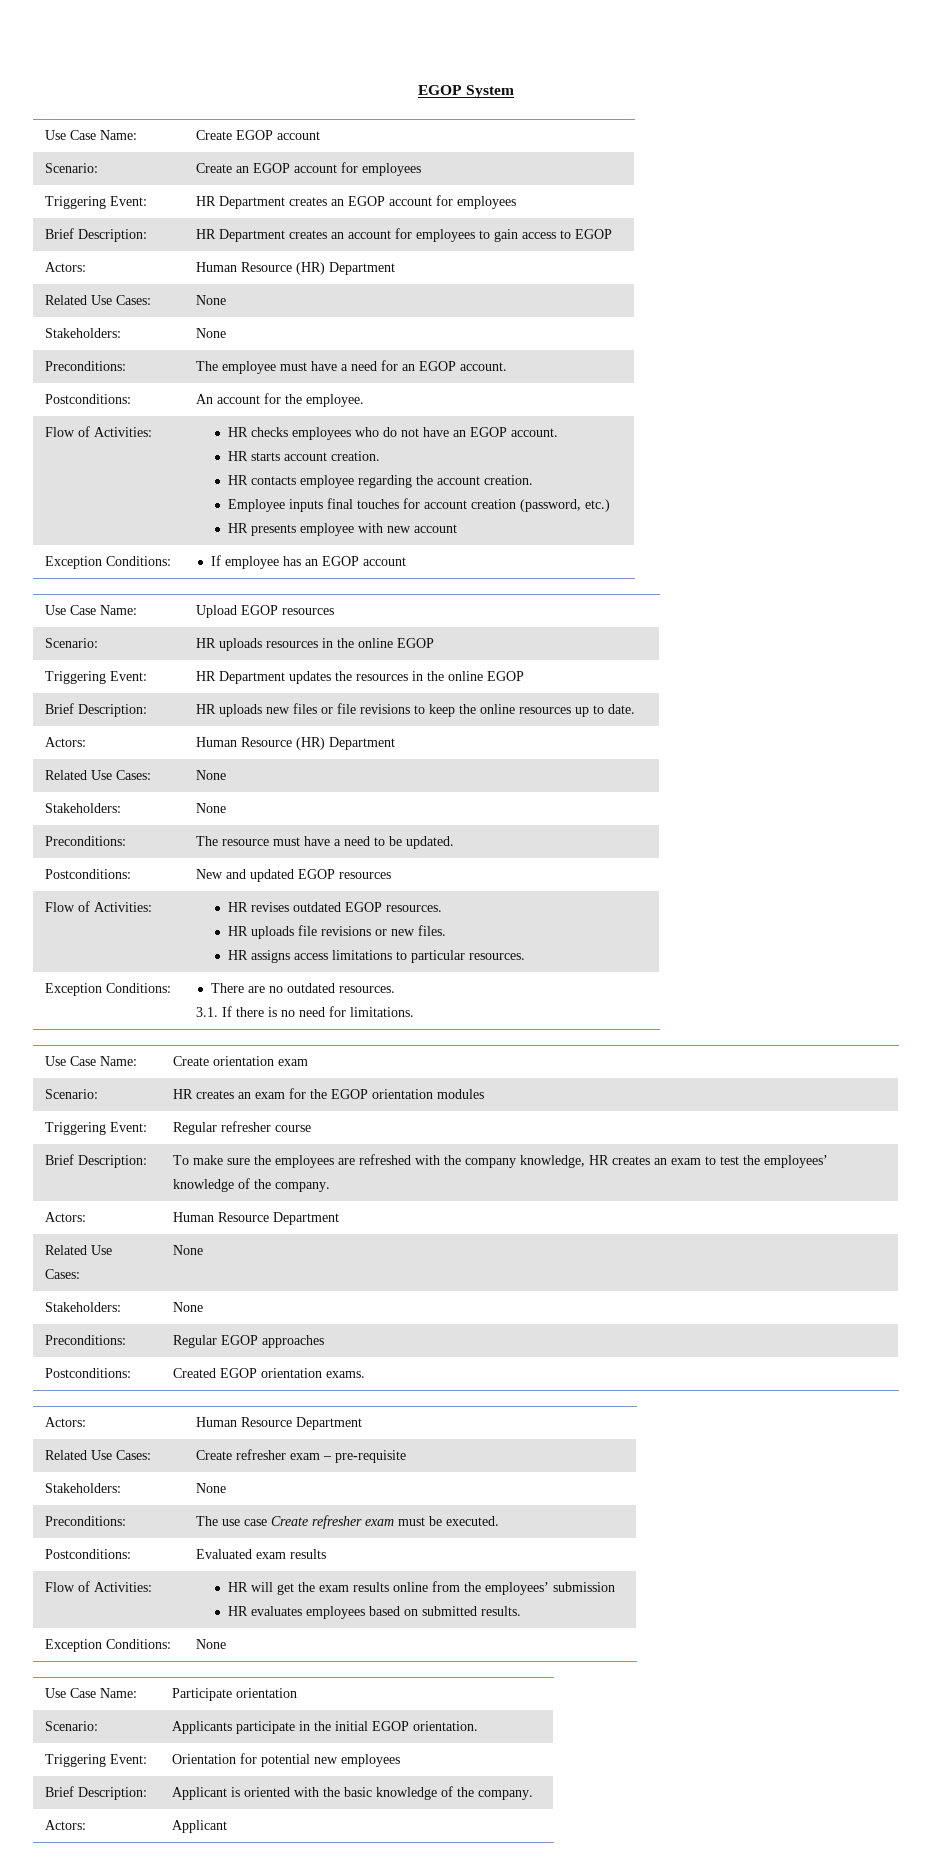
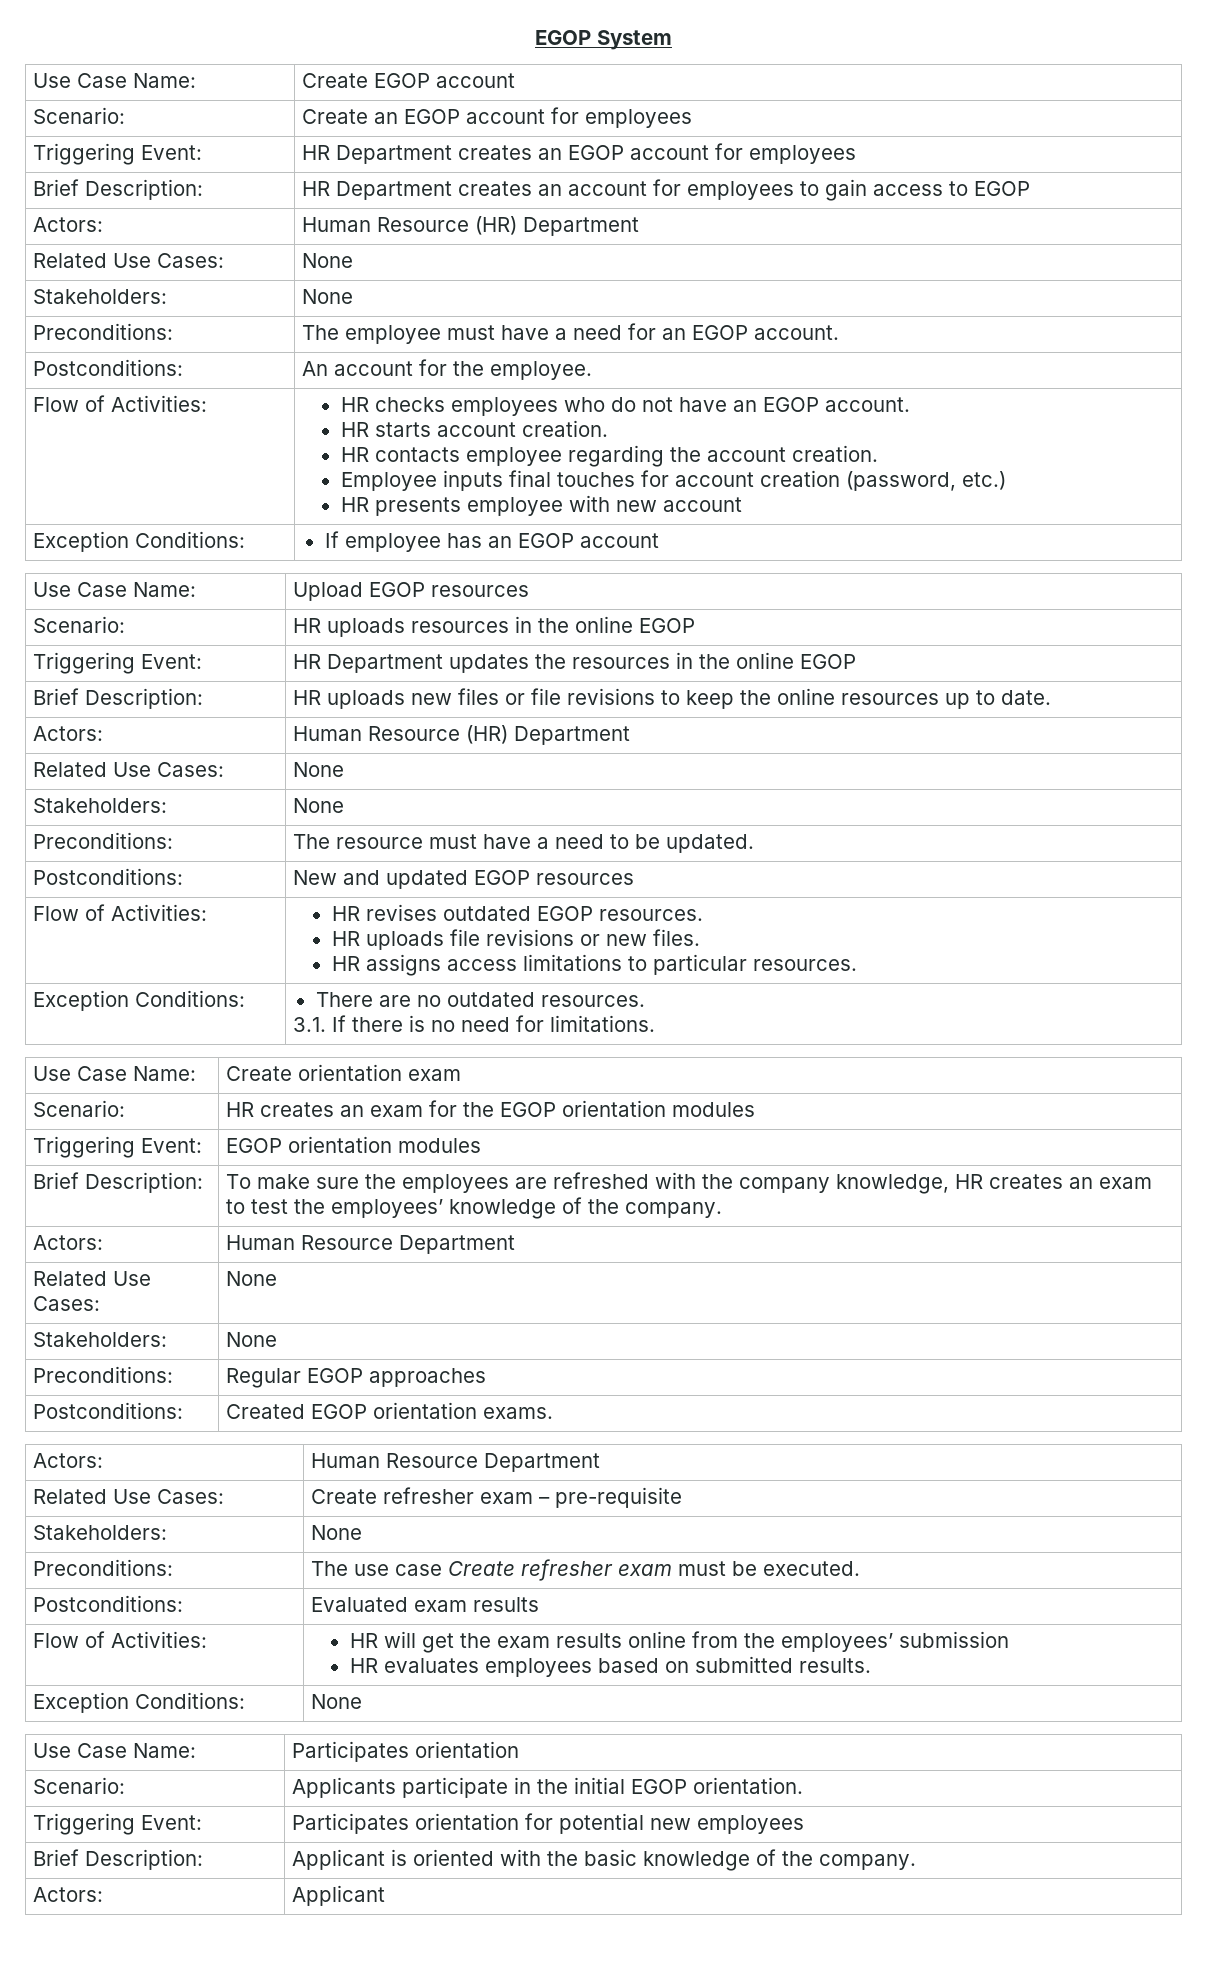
[172,1121,311,1135] Regular refresher course -> [226,1136,482,1153] EGOP orientation modules
[171,1688,232,1701] Participate -> [292,1741,410,1762] Participates
[171,1754,236,1764] Orientation -> [292,1813,520,1834] Participates orientation

